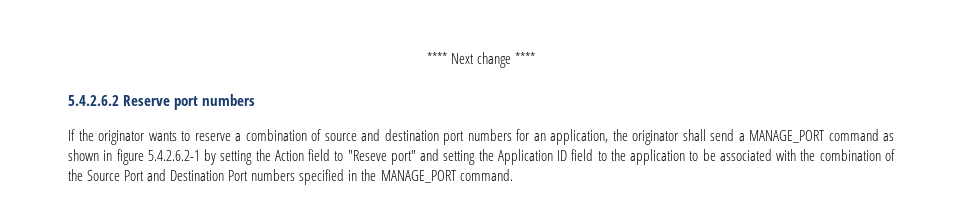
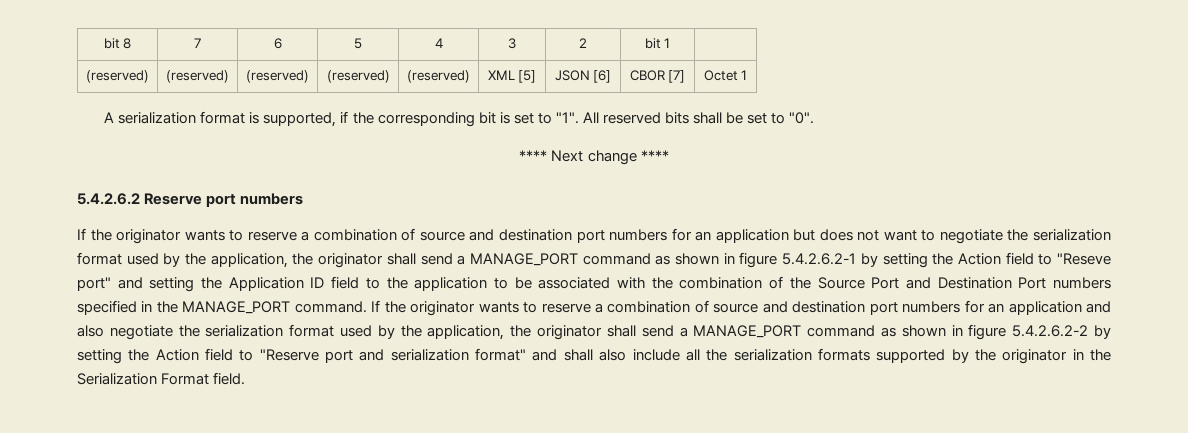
(426, 58) none -> [103,38,132,49] [194,38,201,48] [273,38,282,49] [354,38,362,49] [434,38,443,48] [508,38,516,49] [579,38,587,48] [644,38,671,49] [86,70,149,83] [166,70,229,83] [246,70,309,83] [326,70,390,83] [407,70,470,83] [487,70,537,83] [554,70,612,83] [629,70,686,83] [703,70,748,81] [104,111,815,127] bit 8 | 7 | 6 | 5 | 4 | 3 | 2 | bit 1 | // (reserved) | (reserved) | (reserved) | (reserved) | (reserved) | XML [5] | JSON [6] | CBOR [7] | Octet 1 // A serialization format is supported, if the corresponding bit is set to "1". All reserved bits shall be set to "0". //
(546, 137) none -> [715,229,1111,244] [77,252,207,267] application but does not want to negotiate the serialization format used by the
(513, 175) none -> [371,300,1112,316] [77,324,1112,340] [77,348,1111,364] [77,372,246,385] If the originator wants to reserve a combination of source and destination port numbers for an application and also negotiate the serialization format used by the application, the originator shall send a MANAGE_PORT command as shown in figure 5.4.2.6.2-2 by setting the Action field to "Reserve port and serialization format" and shall also include all the serialization formats supported by the originator in the Serialization Format field.

